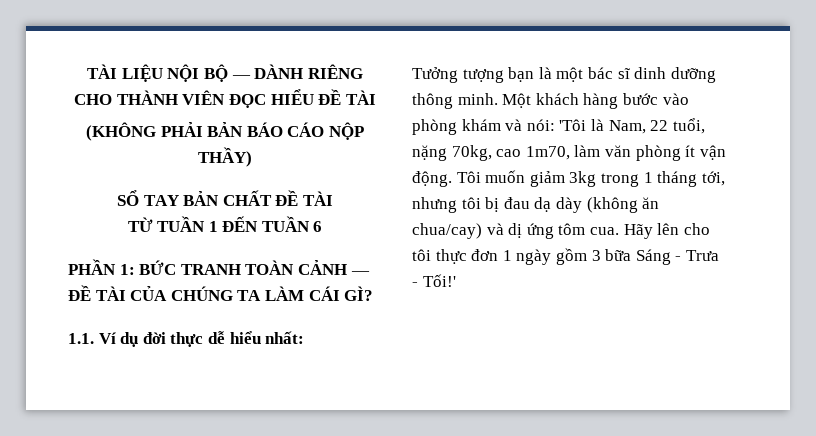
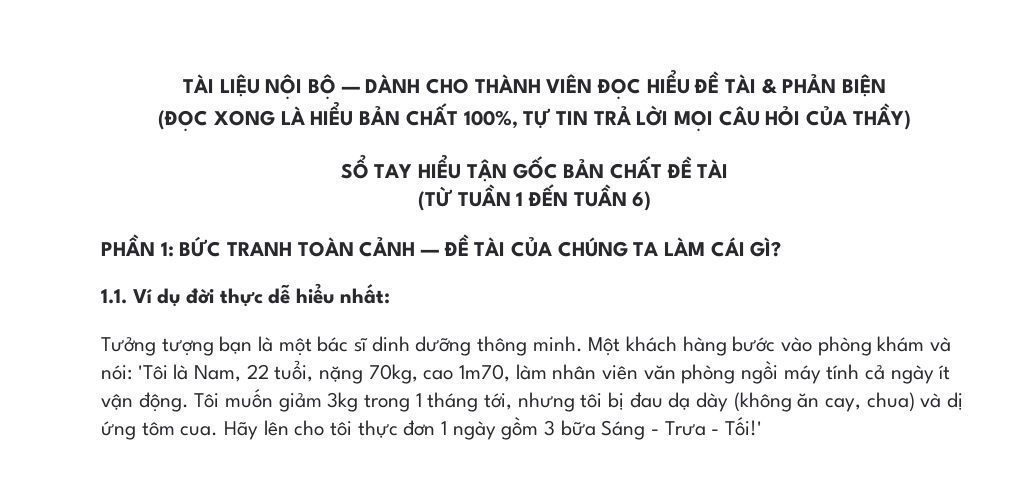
[307,64,363,79] RIÊNG -> (421, 83) none
[86,122,364,141] // (KHÔNG PHẢI BẢN BÁO CÁO NỘP -> [761,74,887,97] [158,102,847,132] & PHẢN BIỆN // (ĐỌC XONG LÀ HIỂU BẢN CHẤT 100%, TỰ TIN TRẢ LỜI MỌI CÂU HỎI CỦA
(179, 200) none -> [418,155,558,182] HIỂU TẬN GỐC
[127,217,153,232] TỪ -> [417,186,453,211] (TỪ
[313,221,323,232] 6 -> [632,191,652,211] 6)
[604,145,681,161] văn phòng -> [552,361,934,384] nhân viên văn phòng ngồi máy tính cả ngày
[412,223,482,239] chua/cay) -> [825,392,915,412] cay, chua)

